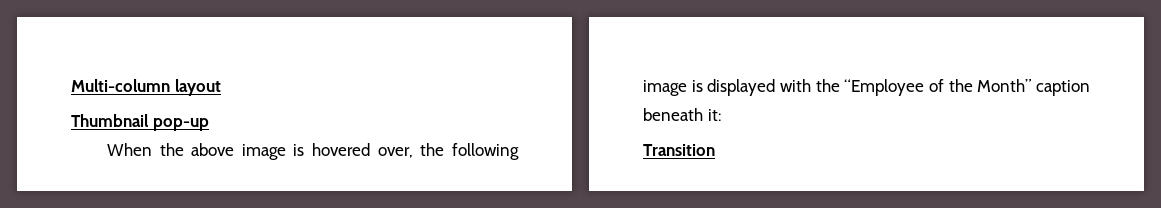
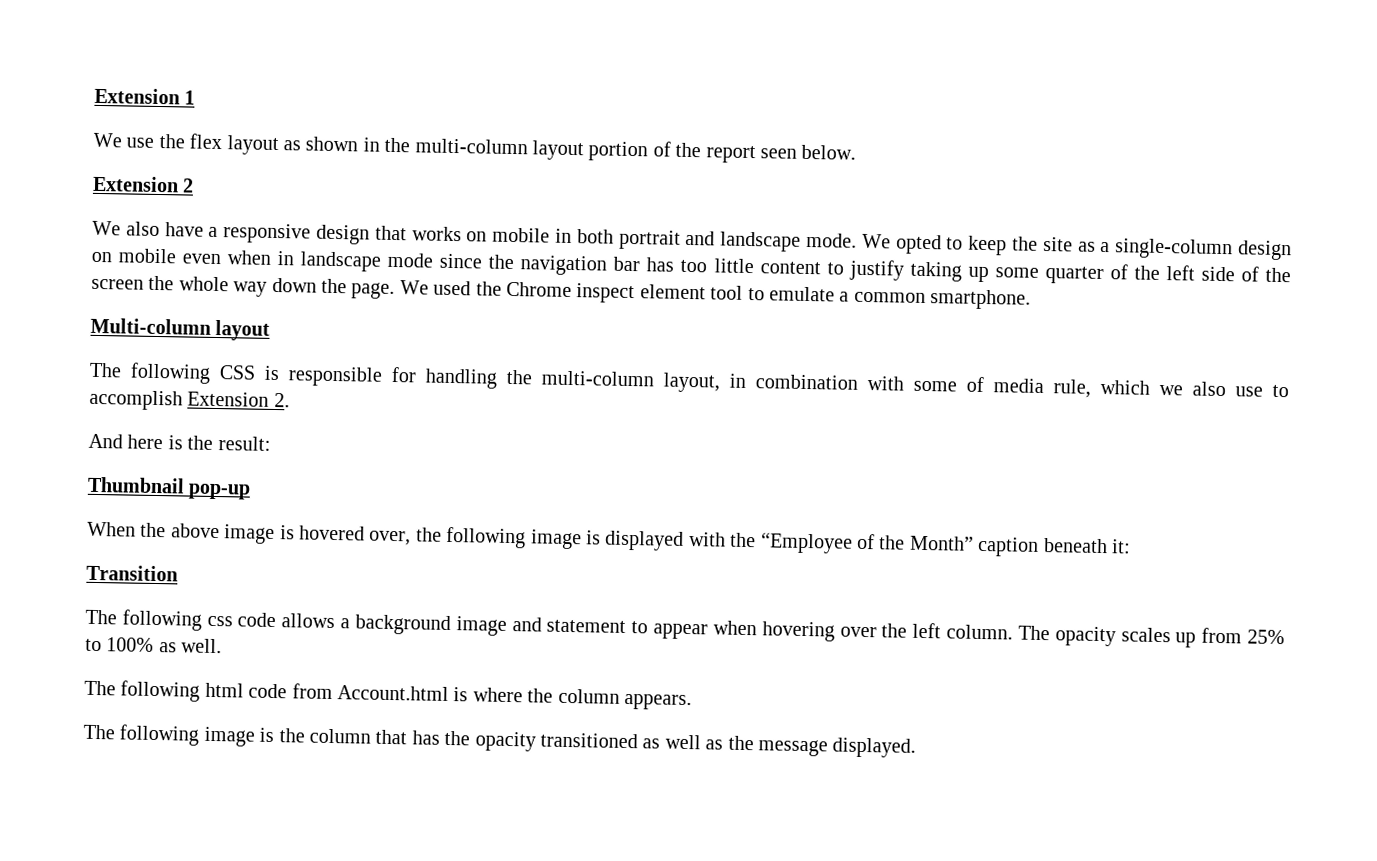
[71,79,221,96] Multi-column layout -> [94,87,196,105] [93,132,857,164] [92,175,195,193] [92,220,1292,261] [91,248,1291,285] [91,275,1032,310] [90,317,271,341] [89,362,1289,398] [89,389,290,411] [88,433,271,451] Extension 1 // We use the flex layout as shown in the multi-column layout portion of the report seen below. // Extension 2 // We also have a responsive design that works on mobile in both portrait and landscape mode. We opted to keep the site as a single-column design on mobile even when in landscape mode since the navigation bar has too little content to justify taking up some quarter of the left side of the screen the whole way down the page. We used the Chrome inspect element tool to emulate a common smartphone. // Multi-column layout // The following CSS is responsible for handling the multi-column layout, in combination with some of media rule, which we also use to accomplish Extension 2. // And here is the result:
(715, 150) none -> [85,609,1286,648] [85,637,223,654] [84,680,692,711] [83,724,917,758] // The following css code allows a background image and statement to appear when hovering over the left column. The opacity scales up from 25% to 100% as well. // The following html code from Account.html is where the column appears. // The following image is the column that has the opacity transitioned as well as the message displayed.

